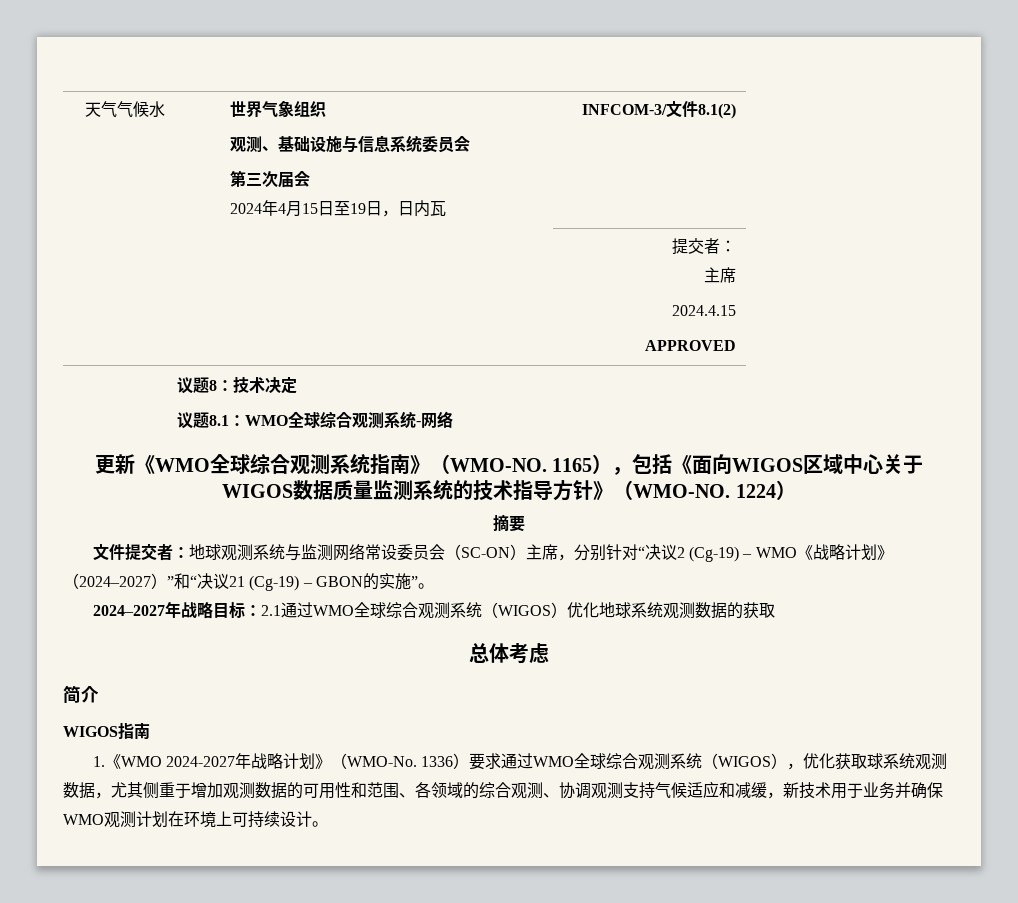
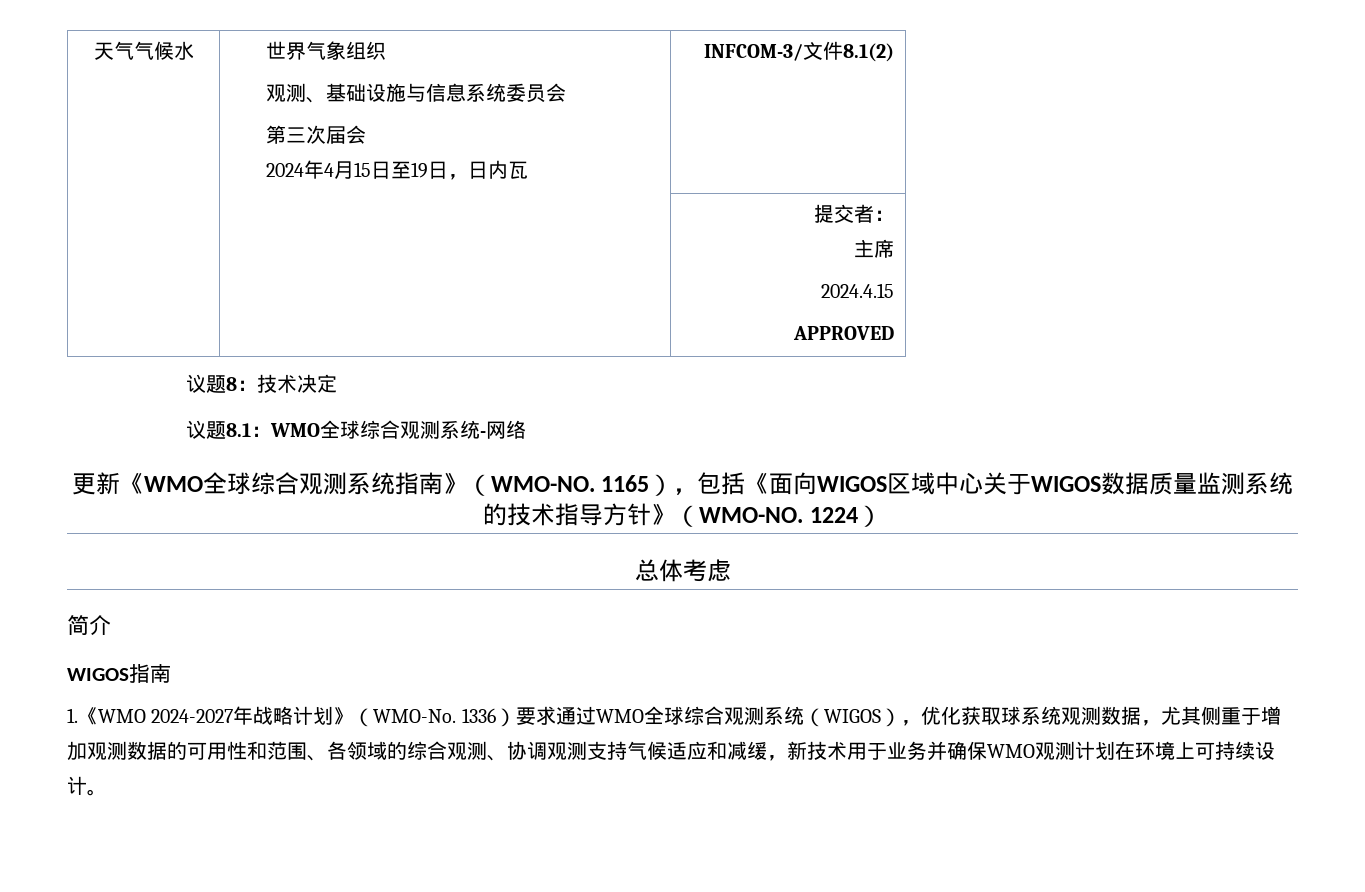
[493,514,525,532] [92,543,893,562] [63,573,434,591] [92,601,775,619] // 摘要 // 文件提交者：地球观测系统与监测网络常设委员会（SC-ON）主席，分别针对“决议2 (Cg-19) – WMO《战略计划》（2024–2027）”和“决议21 (Cg-19) – GBON的实施”。 // 2024–2027年战略目标：2.1通过WMO全球综合观测系统（WIGOS）优化地球系统观测数据的获取 -> (882, 516) none

